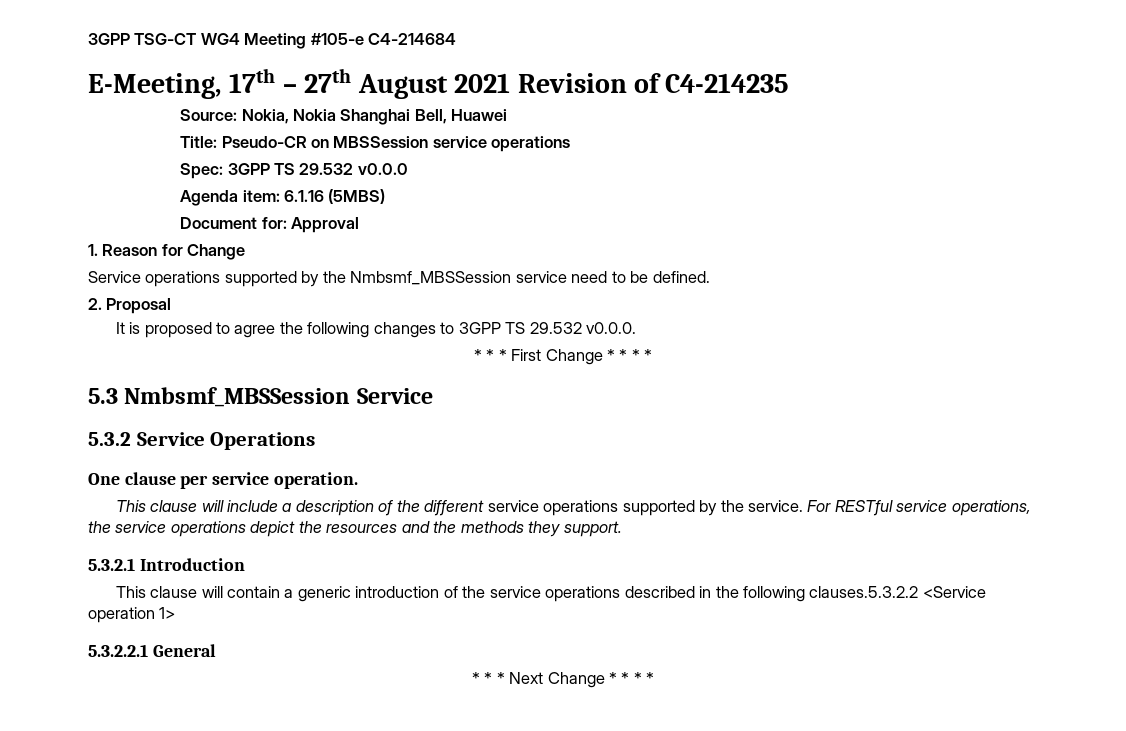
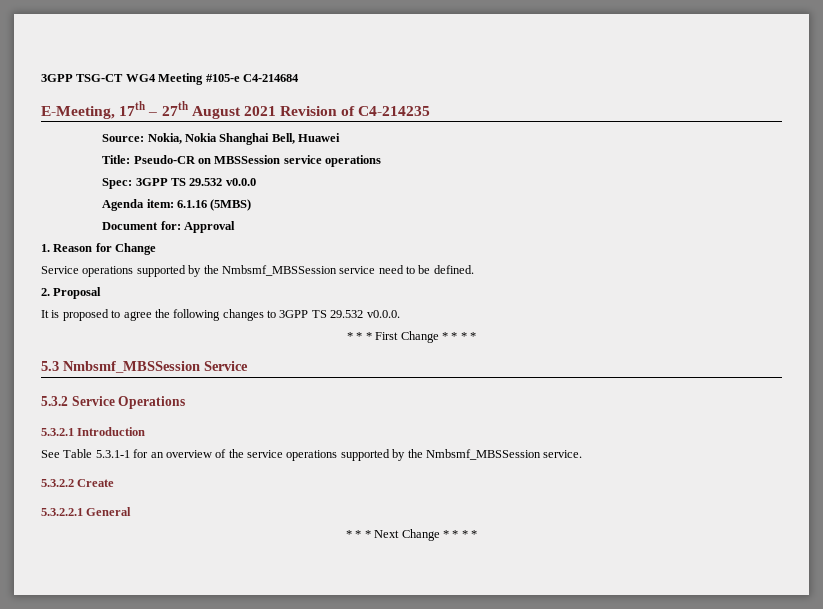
[88,472,358,489] [115,500,485,516] One clause per service operation. // This clause will include a description of the different -> [41,427,146,436] [41,449,244,458] 5.3.2.1 Introduction // See Table 5.3.1-1 for an overview of the
(744, 506) none -> [425,449,541,460] Nmbsmf_MBSSession
[807,500,1031,516] [88,521,622,537] [88,558,245,571] [115,586,986,602] [88,607,176,623] For RESTful service operations, the service operations depict the resources and the methods they support. // 5.3.2.1 Introduction // This clause will contain a generic introduction of the service operations described in the following clauses.5.3.2.2 <Service operation 1> -> [41,479,115,487] // 5.3.2.2 Create

